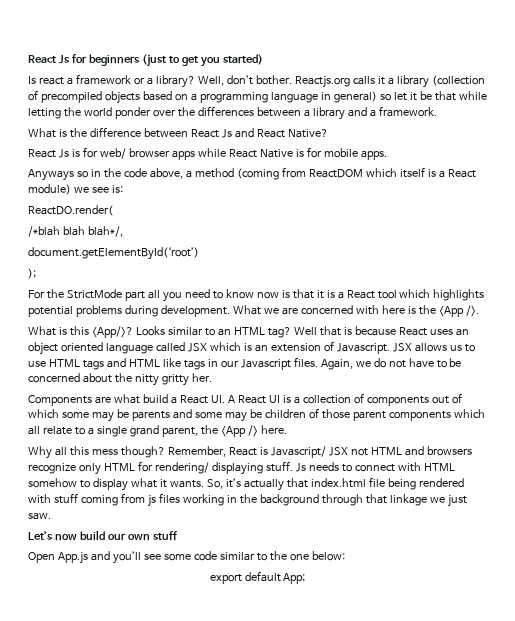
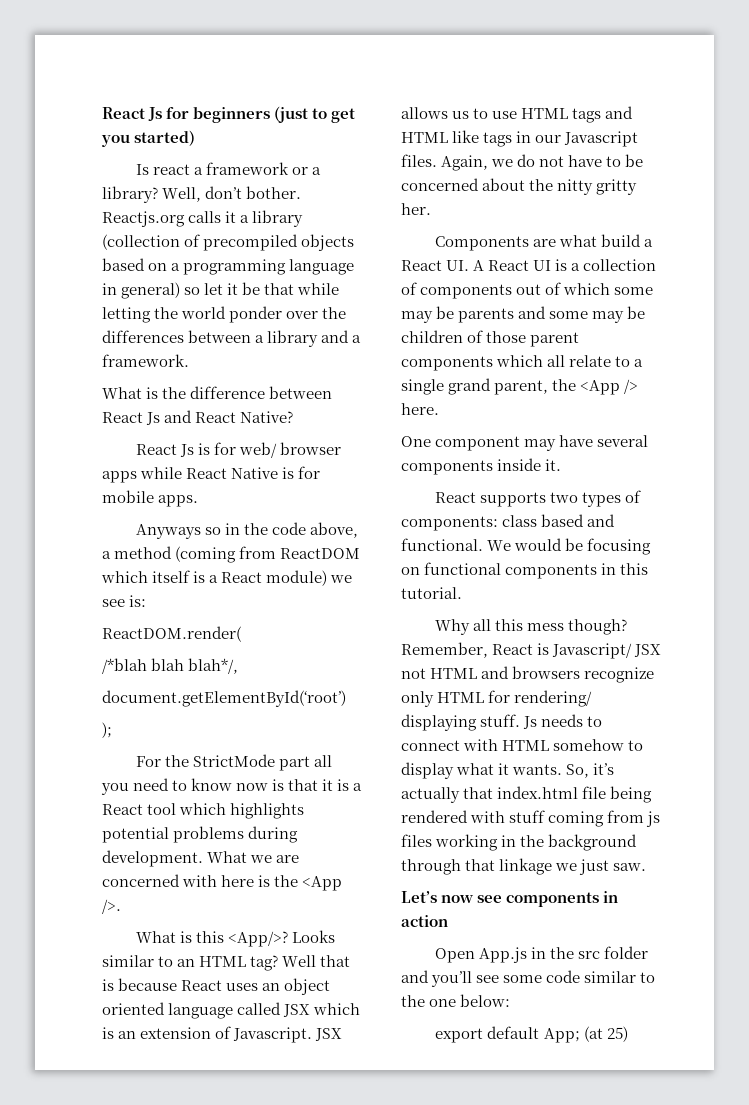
[28,205,113,216] ReactDO.render( -> [102,626,242,642] ReactDOM.render(
(287, 429) none -> [401,435,649,451] [401,458,562,475] [435,490,642,507] [401,514,616,531] [401,538,652,555] [401,562,649,579] [401,587,462,599] // One component may have several components inside it. // React supports two types of components: class based and functional. We would be focusing on functional components in this tutorial.
[79,530,178,541] [28,551,88,564] build our own stuff // Open App.js -> [477,891,619,907] [401,915,448,927] [435,946,649,963] see components in action // Open App.js in the src folder
(306, 578) none -> [583,1026,628,1042] (at 25)

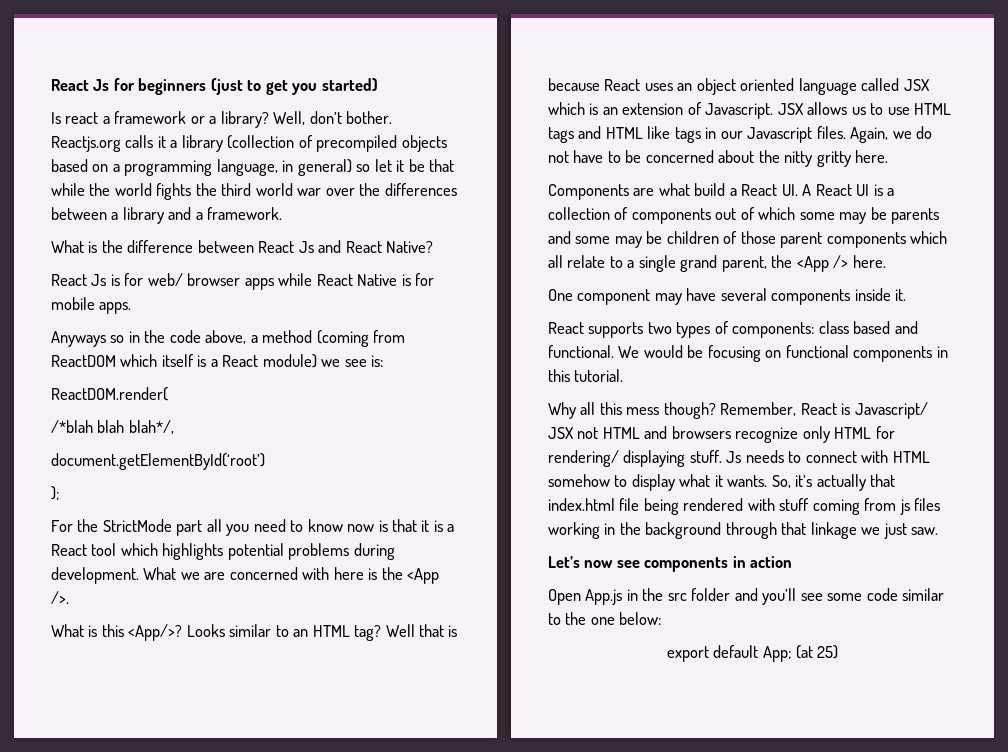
[289,259,355,275] language -> [216,159,278,176] language,
[102,307,151,323] letting -> (85, 189) none
[229,306,283,323] ponder -> [156,183,322,200] fights the third world war
[401,203,431,215] her. -> [855,150,889,163] here.

